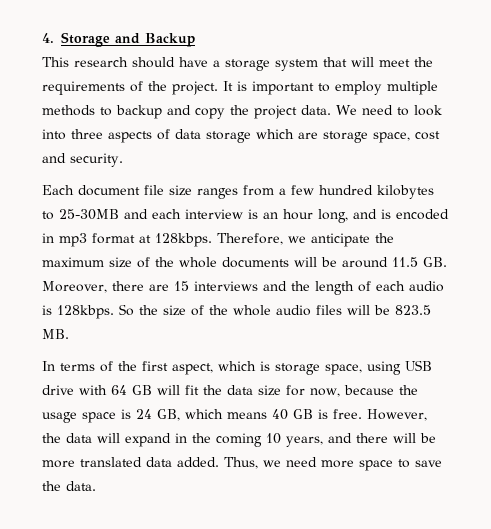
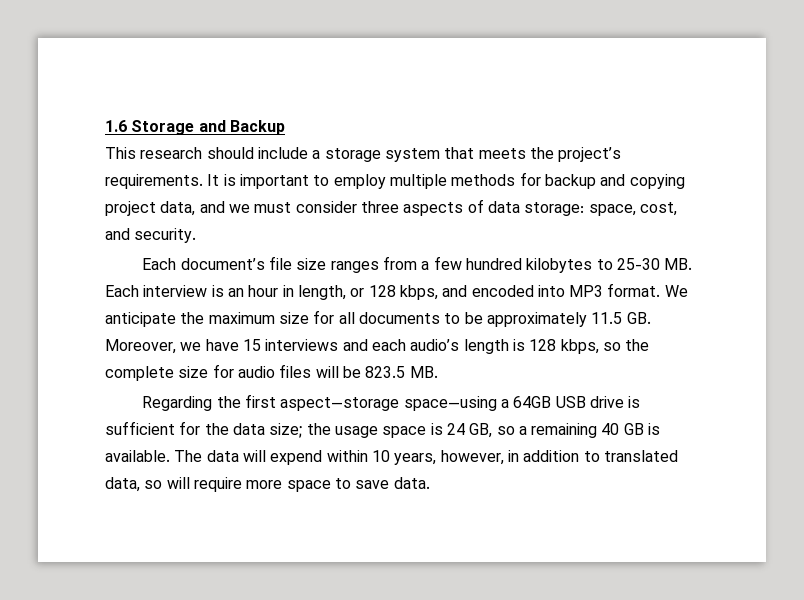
[42,33,54,43] 4. -> [105,120,127,132] 1.6
[179,57,208,67] have -> [257,147,308,159] include
[351,57,433,67] [42,81,218,95] will meet the requirements of the project. -> [478,147,622,162] [105,174,203,189] meets the project’s requirements.
[100,107,112,116] to -> [519,172,541,186] for
[195,105,442,119] [42,129,440,143] copy the project data. We need to look into three aspects of data storage which are storage space, cost -> [629,174,685,189] [105,199,677,216] copying project data, and we must consider three aspects of data storage: space, cost,
[78,185,140,196] document -> [180,258,265,270] document’s
[59,209,181,220] 25-30MB and each -> [616,258,693,270] [105,285,139,297] 25-30 MB. Each
[318,209,449,223] [42,233,394,247] [42,257,388,268] long, and is encoded in mp3 format at 128kbps. Therefore, we anticipate the maximum size of the whole documents will be around -> [282,283,688,300] [105,310,587,327] in length, or 128 kbps, and encoded into MP3 format. We anticipate the maximum size for all documents to be approximately
[112,281,169,291] there are -> [180,339,239,351] we have
[291,281,444,295] [42,304,271,319] the length of each audio is 128kbps. So the size of the whole -> [371,339,650,354] [105,364,234,381] each audio’s length is 128 kbps, so the complete size for
[42,360,432,375] [42,385,394,397] In terms of the first aspect, which is storage space, using USB drive with 64 GB will fit the data size for now, because -> [142,394,641,411] [105,421,303,438] Regarding the first aspect—storage space—using a 64GB USB drive is sufficient for the data size;
[185,409,427,421] [42,433,436,447] [42,457,317,469] which means 40 GB is free. However, the data will expand in the coming 10 years, and there will be more translated data added. Thus, we need -> [496,423,661,438] [105,450,678,465] [105,477,242,492] so a remaining 40 GB is available. The data will expend within 10 years, however, in addition to translated data, so will require
[42,481,61,491] the -> (390, 484) none

